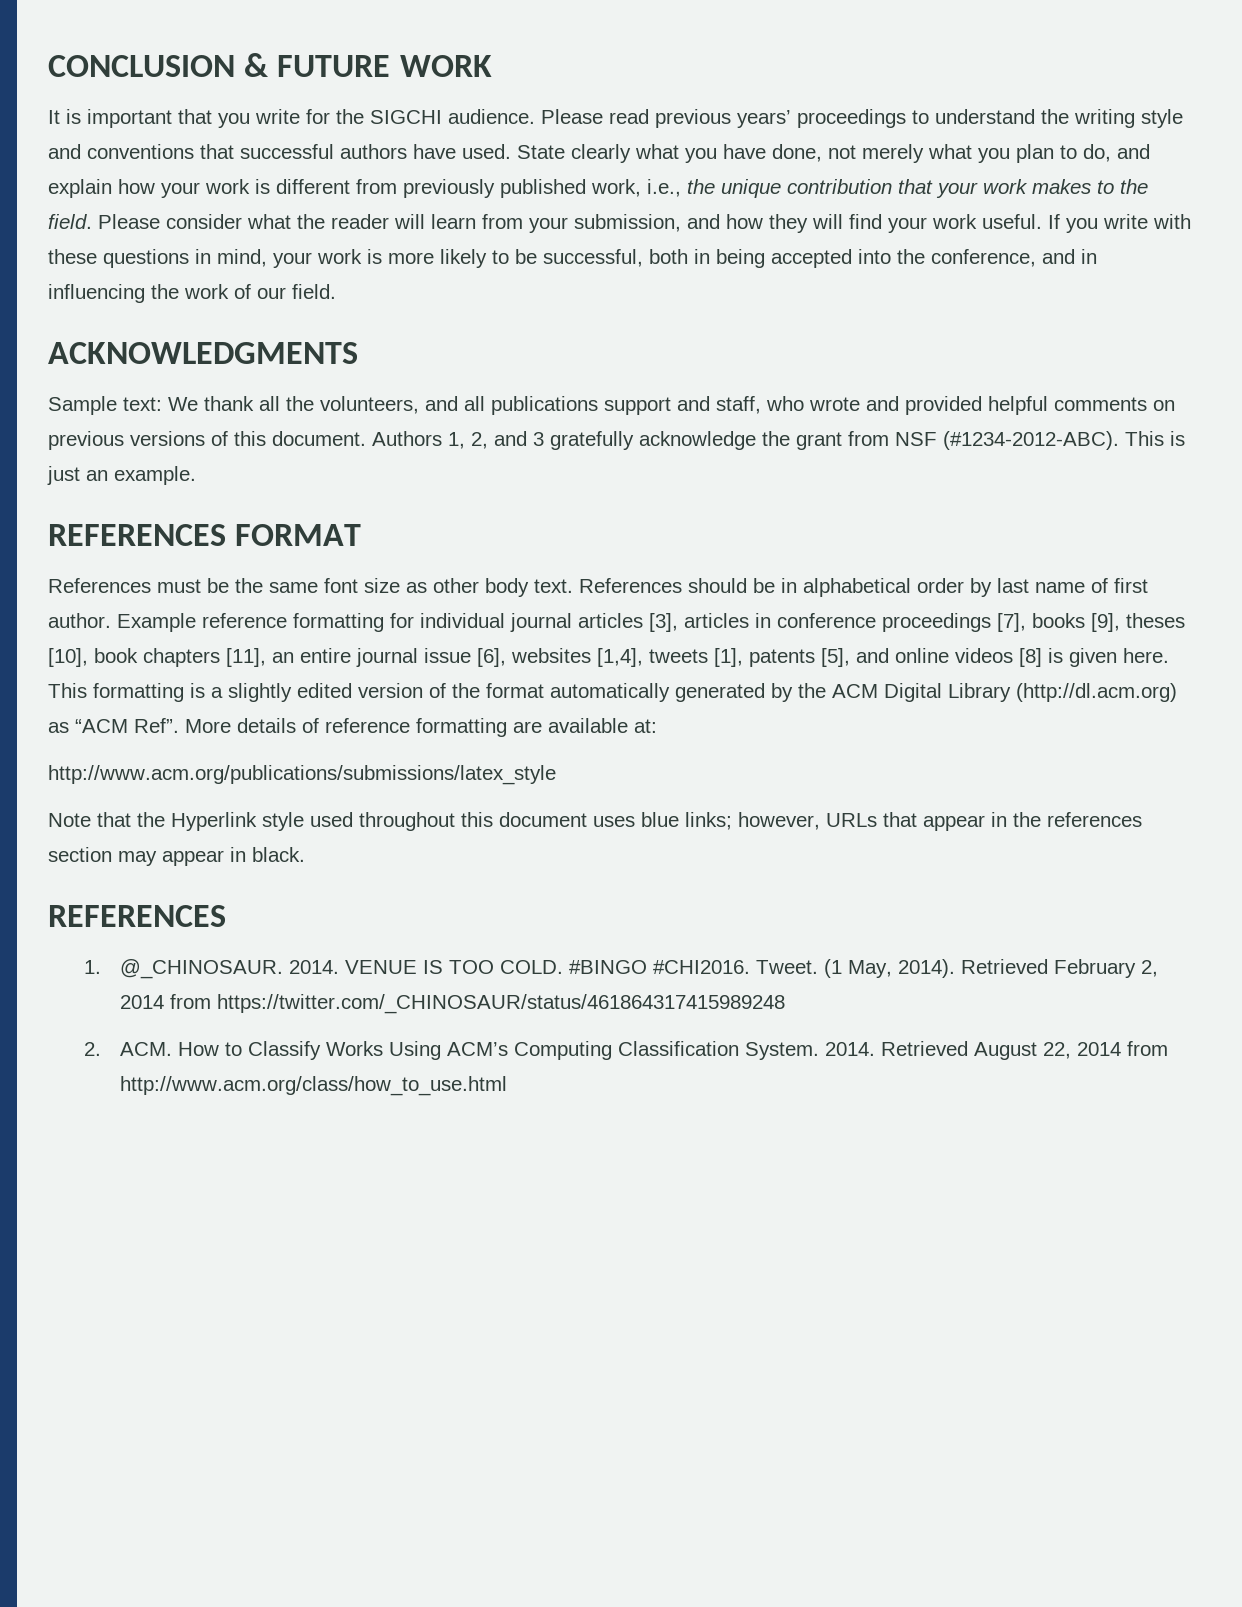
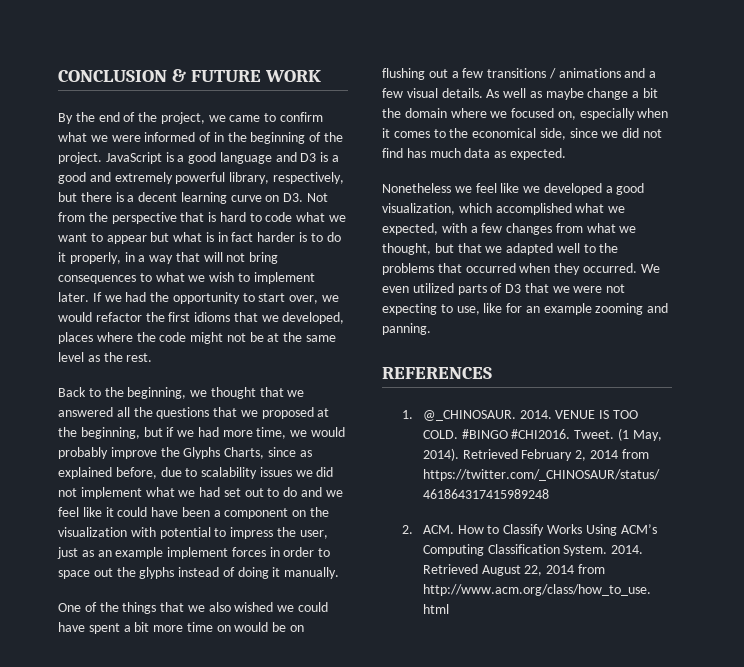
[48,109,1183,128] [48,144,1150,163] [48,179,1148,198] [48,214,1191,233] [48,249,1097,268] [48,284,336,303] [48,342,358,364] [48,396,1175,415] [48,431,1185,450] [47,466,196,485] [48,524,362,546] [48,578,1148,597] [48,613,1185,632] [48,648,1169,667] [48,683,1177,702] [48,718,657,737] [48,765,556,785] [48,812,1142,831] [48,847,305,866] It is important that you write for the SIGCHI audience. Please read previous years’ proceedings to understand the writing style and conventions that successful authors have used. State clearly what you have done, not merely what you plan to do, and explain how your work is different from previously published work, i.e., the unique contribution that your work makes to the field. Please consider what the reader will learn from your submission, and how they will find your work useful. If you write with these questions in mind, your work is more likely to be successful, both in being accepted into the conference, and in influencing the work of our field. // ACKNOWLEDGMENTS // Sample text: We thank all the volunteers, and all publications support and staff, who wrote and provided helpful comments on previous versions of this document. Authors 1, 2, and 3 gratefully acknowledge the grant from NSF (#1234-2012-ABC). This is just an example. // REFERENCES FORMAT // References must be the same font size as other body text. References should be in alphabetical order by last name of first author. Example reference formatting for individual journal articles [3], articles in conference proceedings [7], books [9], theses [10], book chapters [11], an entire journal issue [6], websites [1,4], tweets [1], patents [5], and online videos [8] is given here. This formatting is a slightly edited version of the format automatically generated by the ACM Digital Library (http://dl.acm.org) as “ACM Ref”. More details of reference formatting are available at: // http://www.acm.org/publications/submissions/latex_style // Note that the Hyperlink style used throughout this document uses blue links; however, URLs that appear in the references section may appear in black. -> [58,112,324,124] [58,132,344,144] [58,152,340,164] [58,172,344,184] [58,192,329,204] [58,212,347,224] [58,232,341,244] [58,252,279,264] [58,272,315,284] [58,292,340,304] [58,312,345,324] [58,332,337,344] [58,352,153,362] [58,387,305,399] [58,407,330,419] [58,427,346,439] [58,447,312,459] [58,467,334,479] [58,487,343,499] [58,507,330,519] [58,527,328,539] [57,547,331,559] [58,567,340,579] [58,602,329,614] [58,622,305,634] [382,68,657,80] [382,88,659,100] [382,108,669,120] [382,128,663,140] [382,148,566,160] [382,183,645,195] [382,203,626,215] [382,223,637,235] [382,243,619,255] [382,263,660,275] [382,283,626,295] [382,303,669,315] [382,323,431,335] By the end of the project, we came to confirm what we were informed of in the beginning of the project. JavaScript is a good language and D3 is a good and extremely powerful library, respectively, but there is a decent learning curve on D3. Not from the perspective that is hard to code what we want to appear but what is in fact harder is to do it properly, in a way that will not bring consequences to what we wish to implement later. If we had the opportunity to start over, we would refactor the first idioms that we developed, places where the code might not be at the same level as the rest. // Back to the beginning, we thought that we answered all the questions that we proposed at the beginning, but if we had more time, we would probably improve the Glyphs Charts, since as explained before, due to scalability issues we did not implement what we had set out to do and we feel like it could have been a component on the visualization with potential to impress the user, just as an example implement forces in order to space out the glyphs instead of doing it manually. // One of the things that we also wished we could have spent a bit more time on would be on flushing out a few transitions / animations and a few visual details. As well as maybe change a bit the domain where we focused on, especially when it comes to the economical side, since we did not find has much data as expected. // Nonetheless we feel like we developed a good visualization, which accomplished what we expected, with a few changes from what we thought, but that we adapted well to the problems that occurred when they occurred. We even utilized parts of D3 that we were not expecting to use, like for an example zooming and panning.

